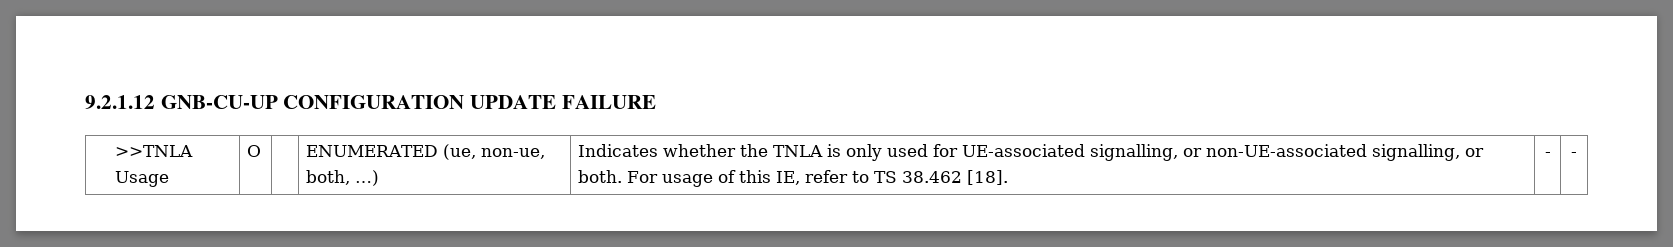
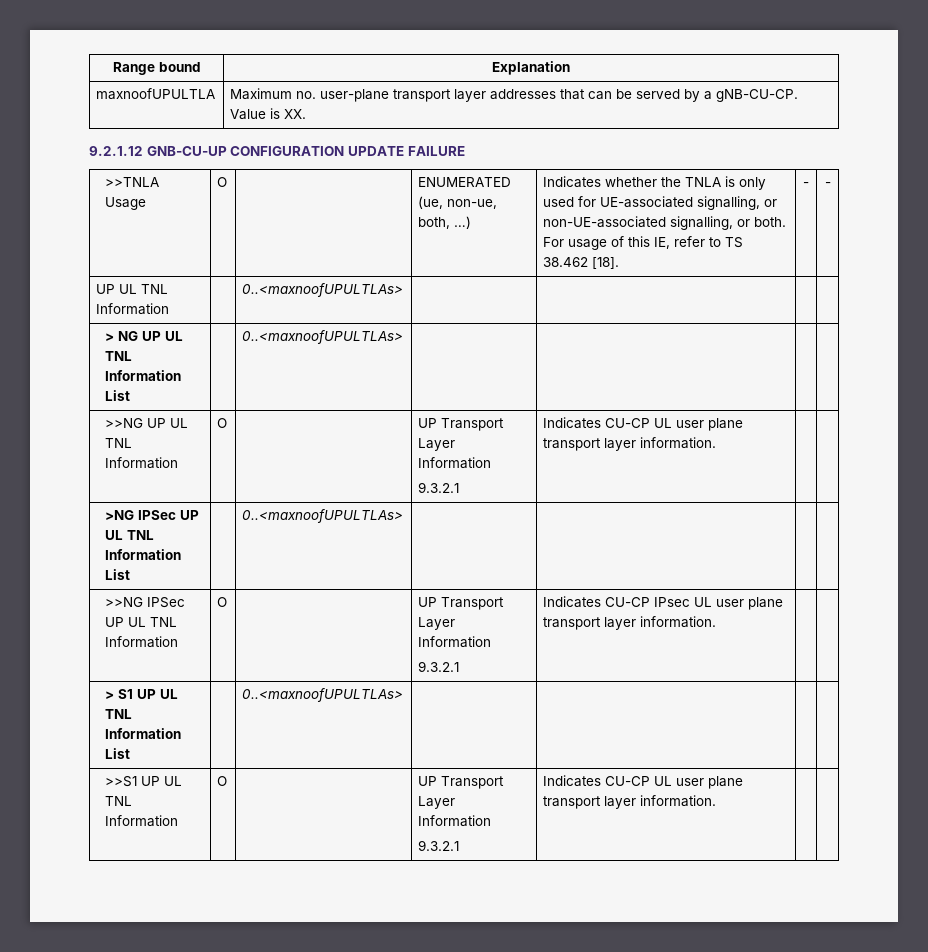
(85, 102) none -> [112,62,201,75] [492,61,570,75] [96,88,216,100] [230,88,799,102] [230,108,307,120] Range bound | Explanation // maxnoofUPULTLA | Maximum no. user-plane transport layer addresses that can be served by a gNB-CU-CP. Value is XX. //
(1577, 154) none -> [96,284,169,294] [96,303,170,315] [242,283,404,297] [105,331,184,341] [105,351,133,361] [105,370,182,381] [105,390,131,401] [242,330,404,344] [105,418,189,428] [105,438,133,448] [105,457,179,469] [217,418,228,428] [418,418,505,431] [418,438,456,451] [418,457,492,469] [418,482,460,493] [543,417,744,431] [543,437,717,451] [105,510,200,520] [105,530,155,540] [105,549,182,560] [105,569,131,580] [242,509,404,523] [105,597,186,608] [105,617,178,627] [105,636,179,648] [217,597,228,607] [418,597,505,610] [418,617,456,630] [418,636,492,648] [418,661,460,672] [543,596,784,610] [543,616,717,630] [105,689,179,699] [105,709,133,719] [105,728,182,739] [105,748,131,759] [242,688,404,702] [105,776,183,787] [105,796,133,806] [105,815,179,827] [217,776,228,786] [418,776,505,789] [418,796,456,809] [418,815,492,827] [418,840,460,851] [543,775,744,789] [543,795,717,809] // UP UL TNL Information | | 0..<maxnoofUPULTLAs> | | | | // > NG UP UL TNL Information List | | 0..<maxnoofUPULTLAs> | | | | // >>NG UP UL TNL Information | O | | UP Transport Layer Information // 9.3.2.1 | Indicates CU-CP UL user plane transport layer information. | | // >NG IPSec UP UL TNL Information List | | 0..<maxnoofUPULTLAs> | | | | // >>NG IPSec UP UL TNL Information | O | | UP Transport Layer Information // 9.3.2.1 | Indicates CU-CP IPsec UL user plane transport layer information. | | // > S1 UP UL TNL Information List | | 0..<maxnoofUPULTLAs> | | | | // >>S1 UP UL TNL Information | O | | UP Transport Layer Information // 9.3.2.1 | Indicates CU-CP UL user plane transport layer information. | |

